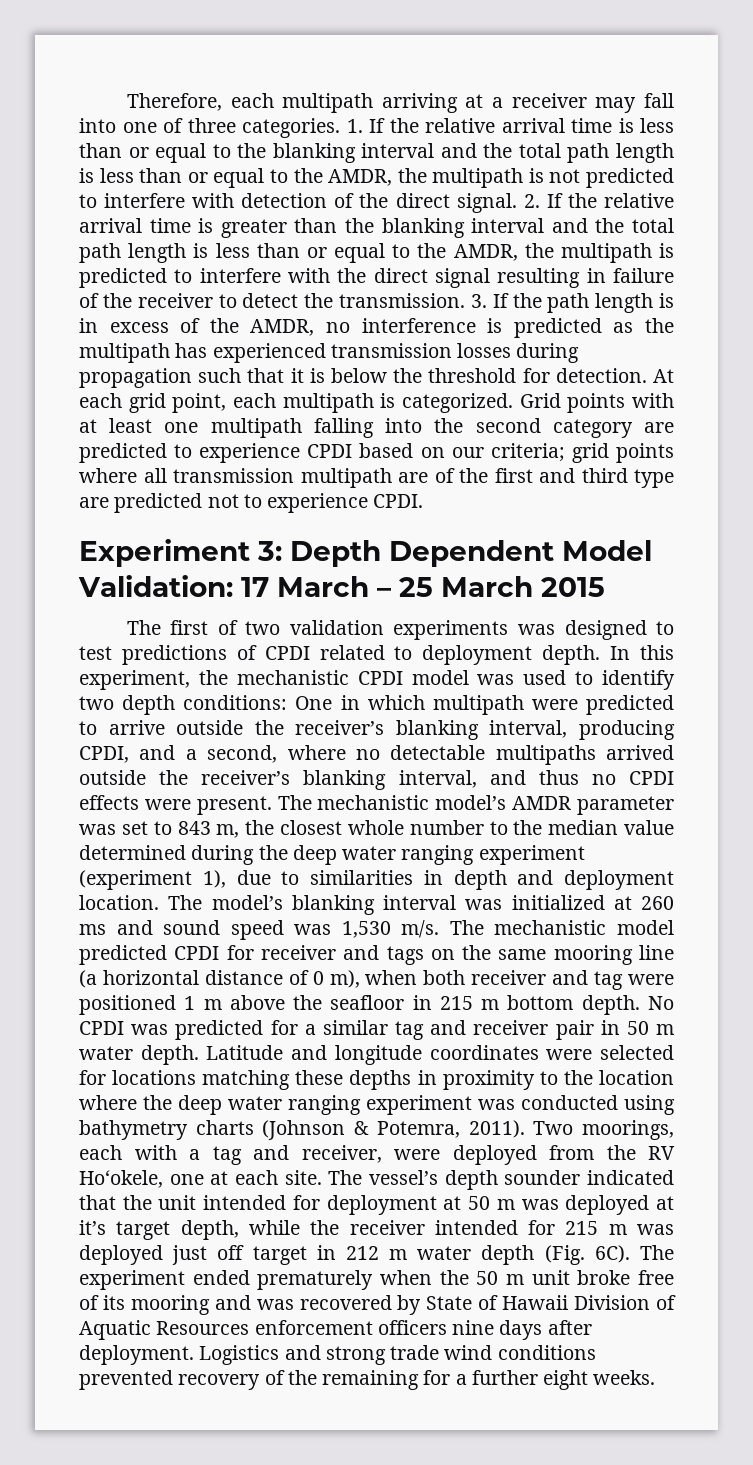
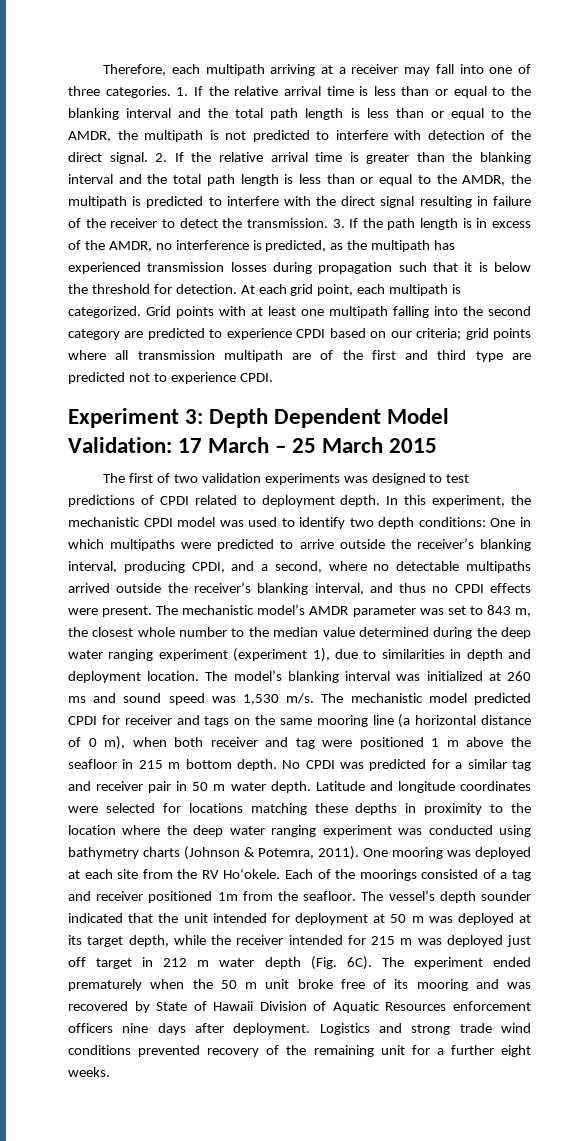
[513,318,602,338] predicted -> [265,240,327,252] predicted,
[432,695,524,715] multipath -> [110,539,176,551] multipaths
[533,1120,674,1140] [79,1145,675,1165] [79,1170,322,1188] Two moorings, each with a tag and receiver, were deployed from the RV Hoʻokele, one at each site. -> [363,847,531,859] [68,868,531,881] [68,891,357,903] One mooring was deployed at each site from the RV Hoʻokele. Each of the moorings consisted of a tag and receiver positioned 1m from the seafloor.
[79,1220,106,1235] it’s -> [68,935,82,945] its
(420, 1380) none -> [380,1045,405,1055] unit

